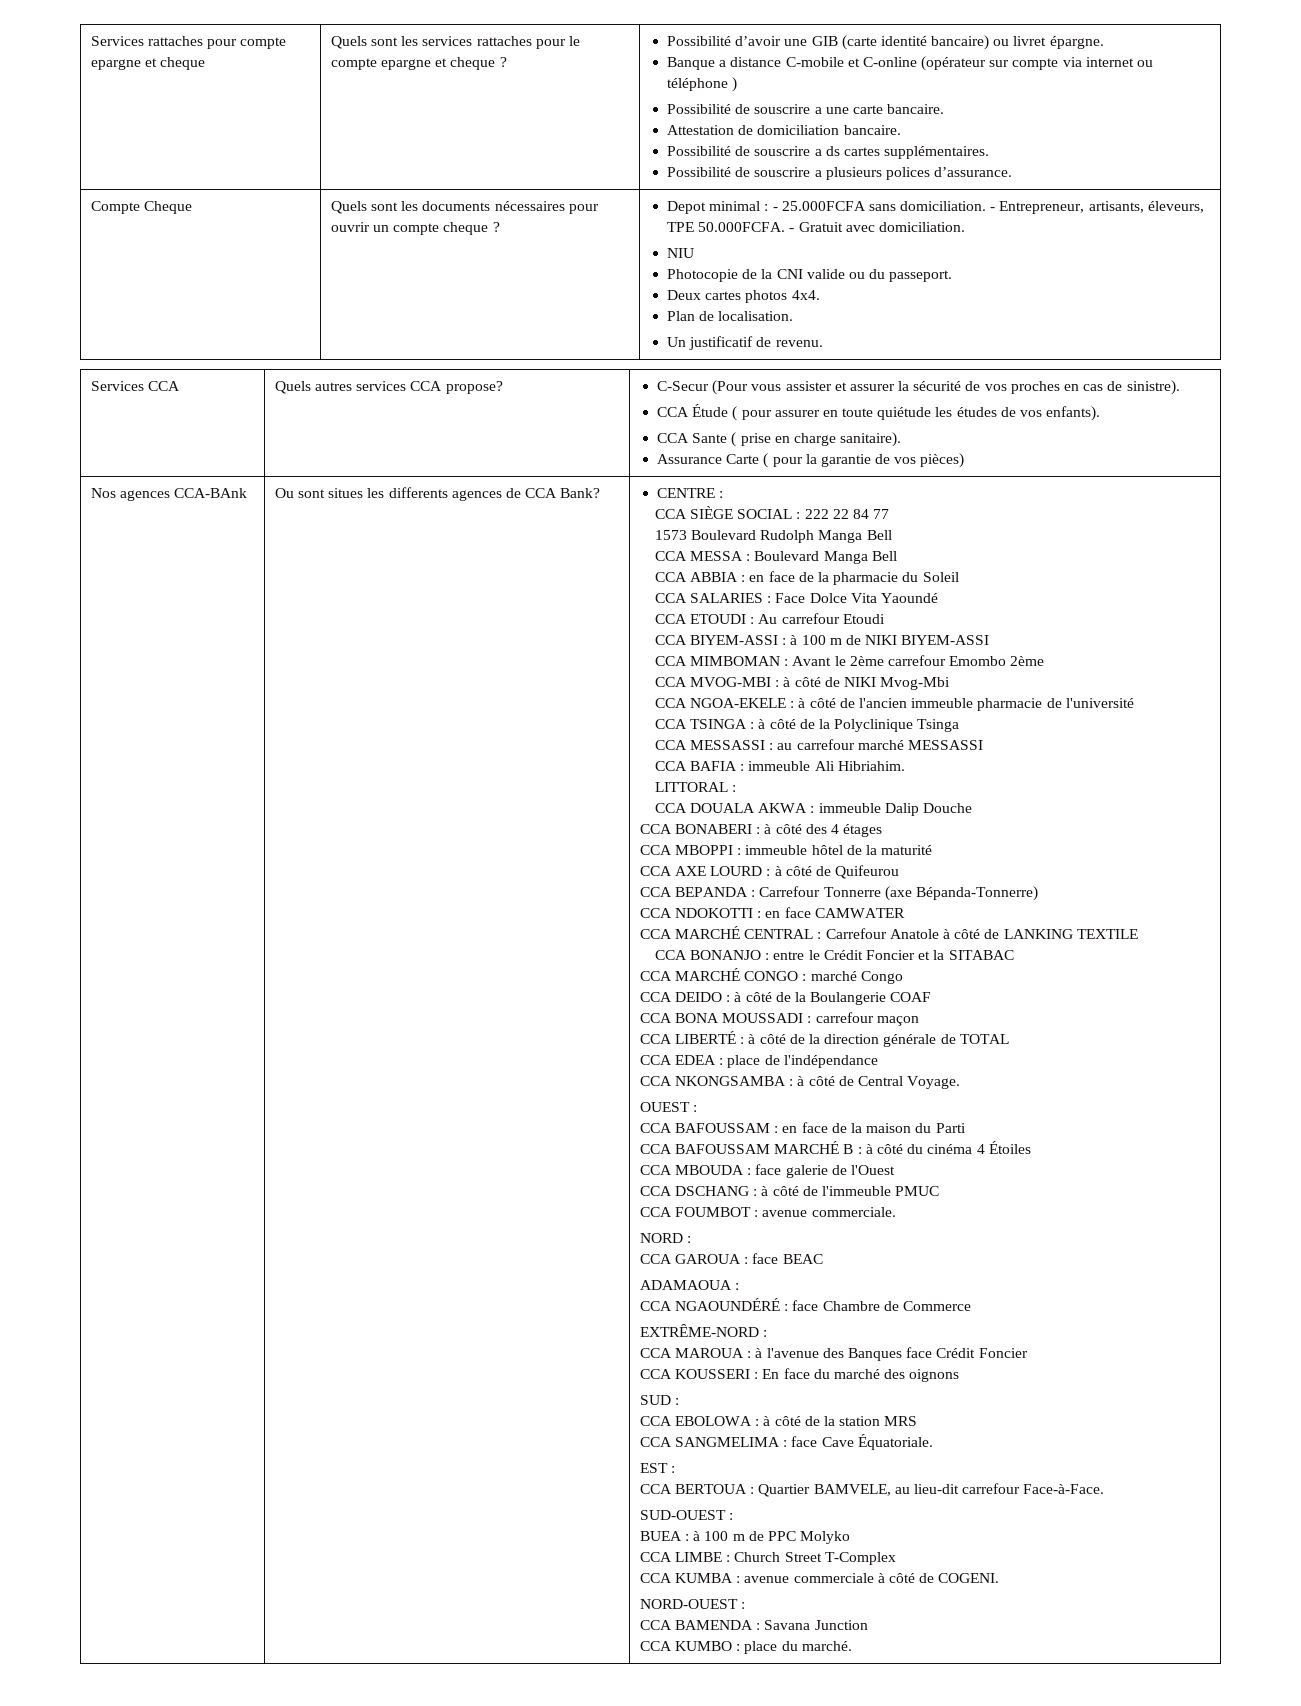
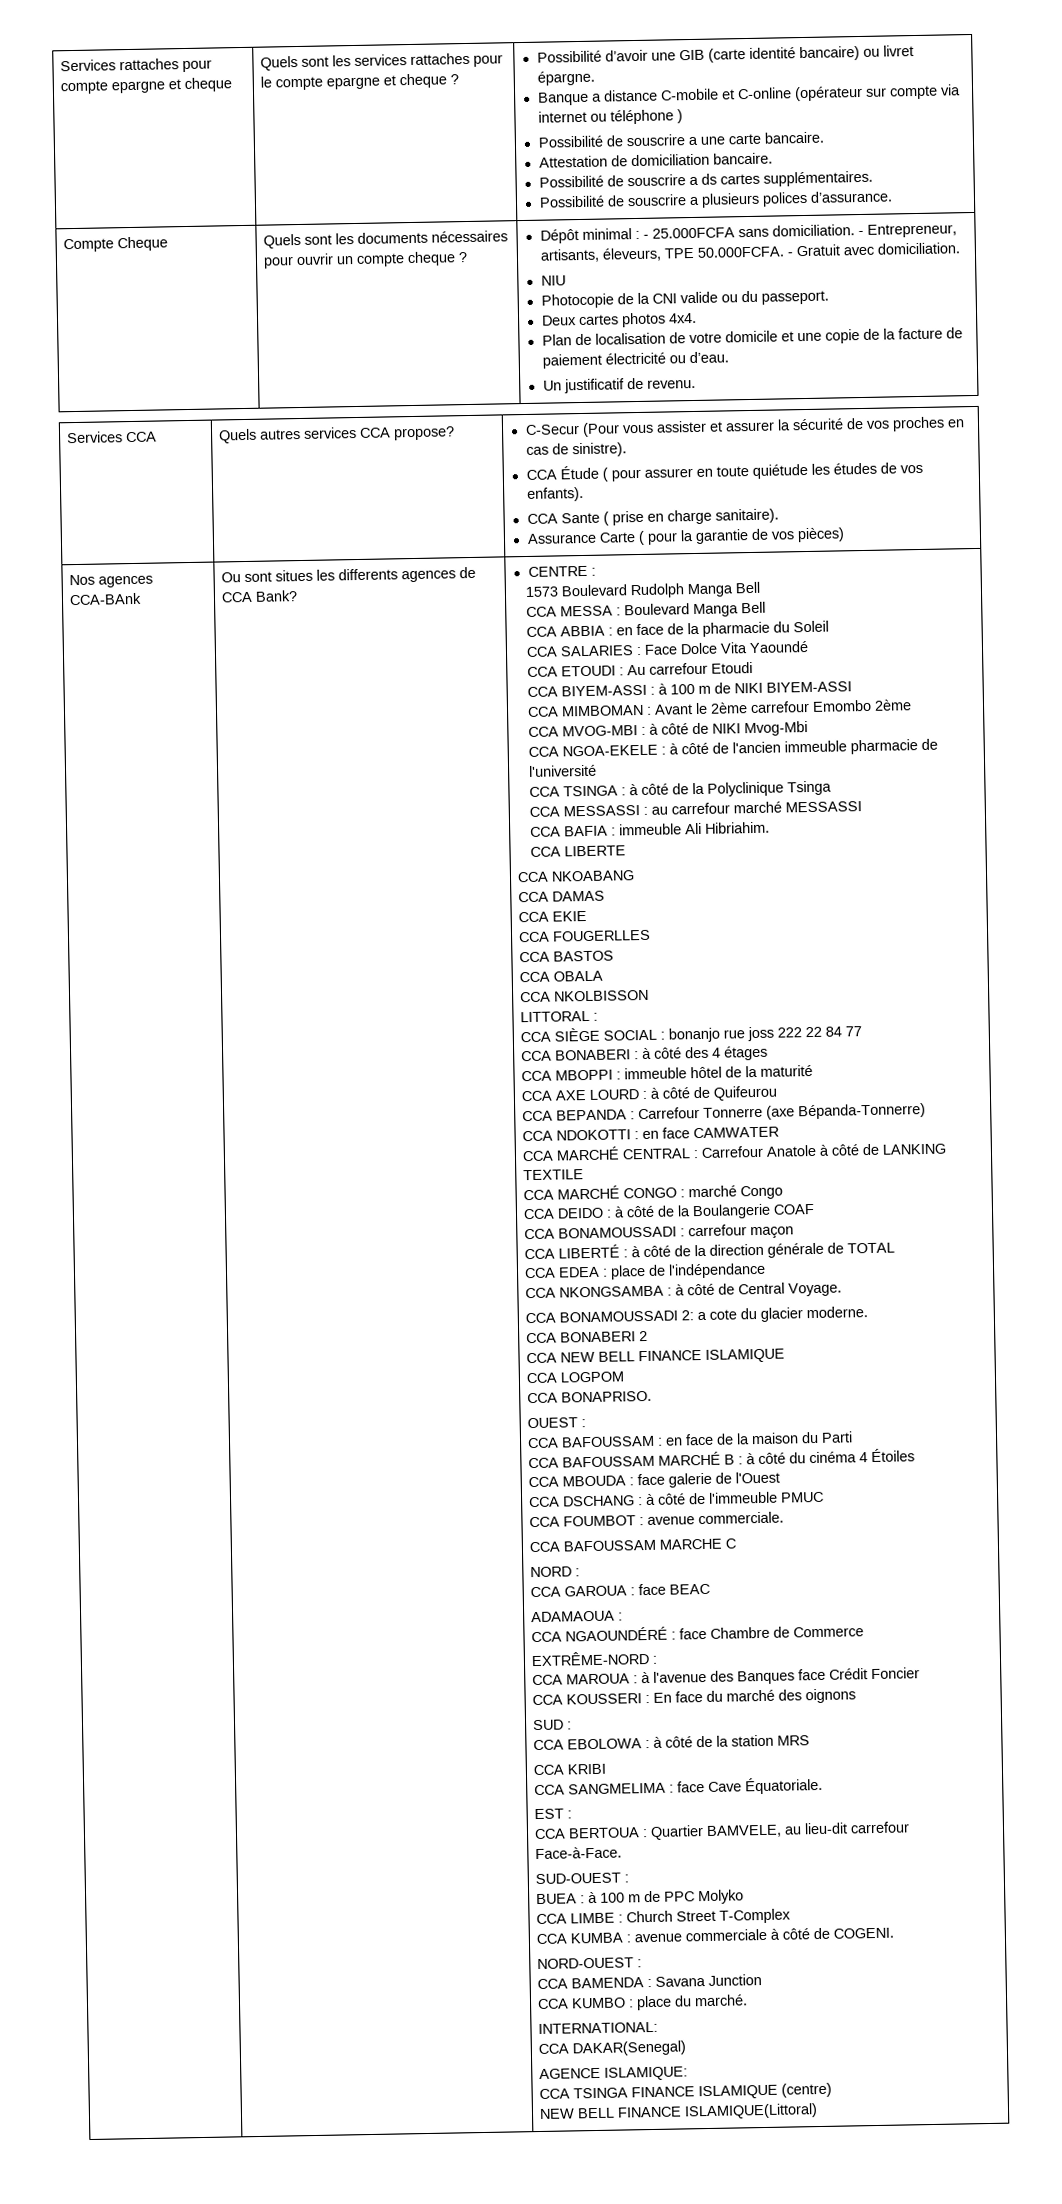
[666,201,706,214] Depot -> [539,229,579,244] Dépôt
[718,311,794,321] localisation. -> [594,327,963,345] [541,351,729,369] localisation de votre domicile et une copie de la facture de paiement électricité ou d’eau.
[654,506,890,519] // CCA SIÈGE SOCIAL : 222 22 84 77 -> (596, 571) none
[654,782,737,792] [654,803,973,816] LITTORAL : // CCA DOUALA AKWA : immeuble Dalip Douche -> [529,845,626,857] [516,870,635,883] [517,890,605,903] [517,910,587,923] [517,929,651,943] [518,950,614,963] [518,970,603,983] [519,989,649,1003] [519,1010,598,1023] [519,1026,862,1043] CCA LIBERTE // CCA NKOABANG // CCA DAMAS // CCA EKIE // CCA FOUGERLLES // CCA BASTOS // CCA OBALA // CCA NKOLBISSON // LITTORAL : // CCA SIÈGE SOCIAL : bonanjo rue joss 222 22 84 77
[654,950,1014,960] // CCA BONANJO : entre le Crédit Foncier et la SITABAC -> (584, 1175) none
[675,1013,804,1023] BONA MOUSSADI -> [557,1226,677,1239] BONAMOUSSADI
(961, 1082) none -> [524,1306,868,1324] [525,1330,648,1344] [525,1348,785,1364] [525,1371,624,1384] [526,1390,652,1404] // CCA BONAMOUSSADI 2: a cote du glacier moderne. // CCA BONABERI 2 // CCA NEW BELL FINANCE ISLAMIQUE // CCA LOGPOM // CCA BONAPRISO.
(896, 1212) none -> [528,1538,736,1553] // CCA BAFOUSSAM MARCHE C
(918, 1421) none -> [532,1763,606,1776] // CCA KRIBI
(852, 1646) none -> [537,2021,658,2035] [537,2040,686,2057] [538,2066,688,2081] [538,2082,832,2100] [538,2103,818,2120] // INTERNATIONAL: // CCA DAKAR(Senegal) // AGENCE ISLAMIQUE: // CCA TSINGA FINANCE ISLAMIQUE (centre) // NEW BELL FINANCE ISLAMIQUE(Littoral)

